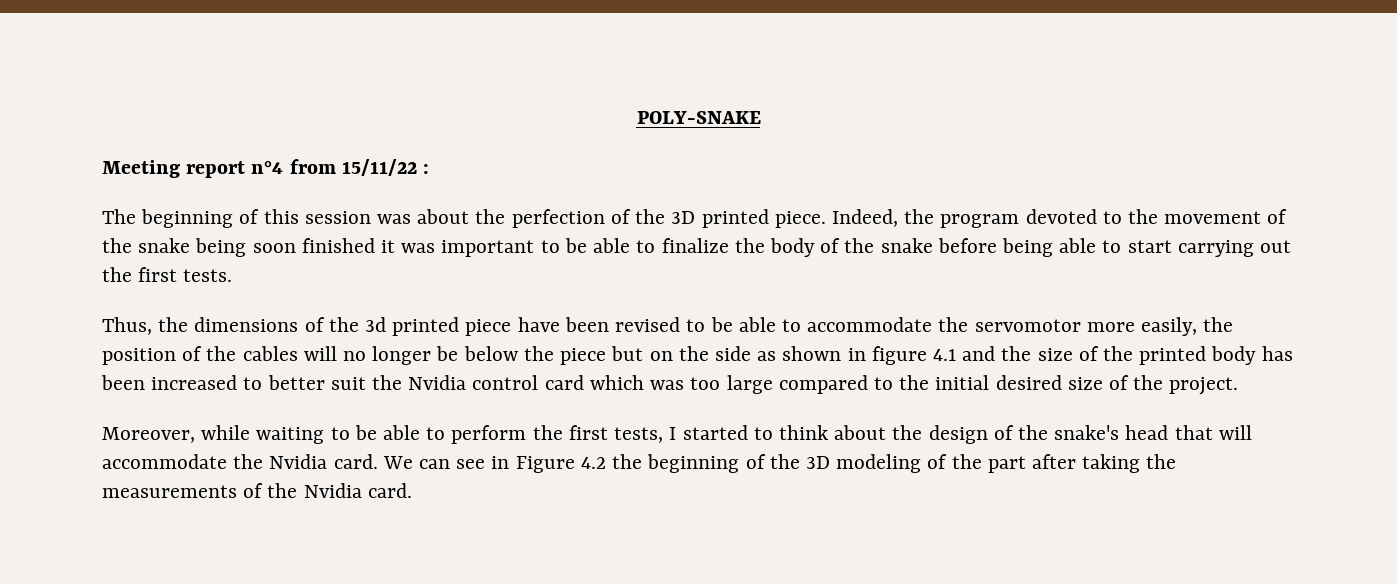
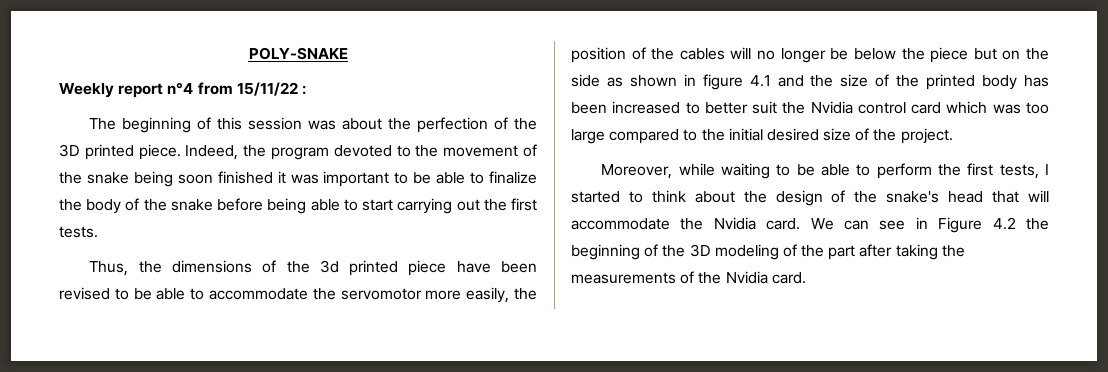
[102,160,180,178] Meeting -> [59,83,114,98] Weekly

